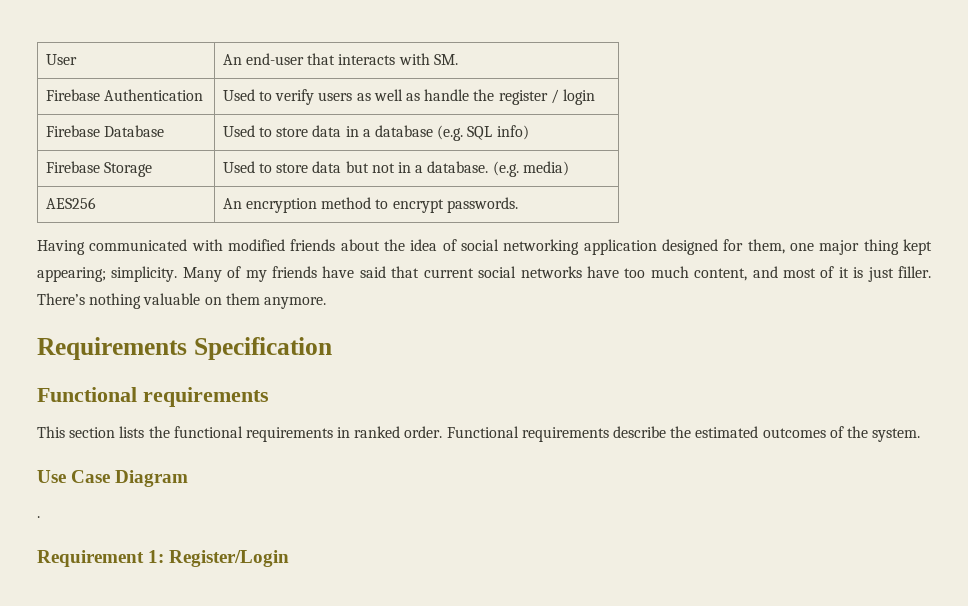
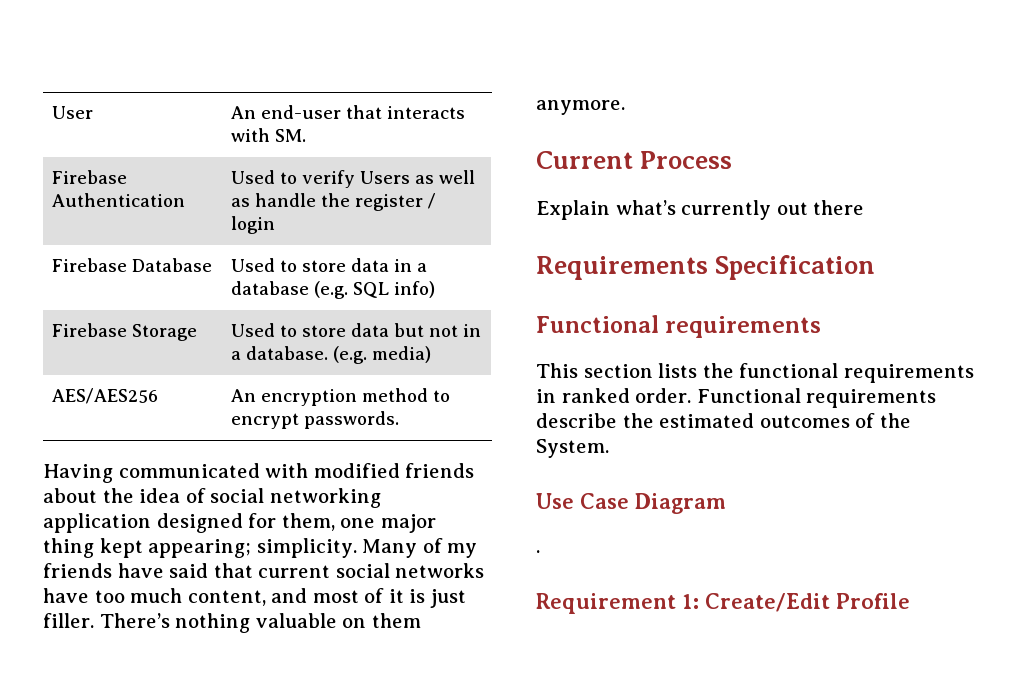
[318,92,353,101] users -> [360,171,411,184] Users
[45,197,96,209] AES256 -> [52,388,159,404] AES/AES256
(326, 303) none -> [536,151,733,169] [536,200,865,220] // Current Process // Explain what’s currently out there
[872,428,921,442] system. -> [536,439,609,458] System.
[169,550,290,567] Register/Login -> [705,593,910,612] Create/Edit Profile

